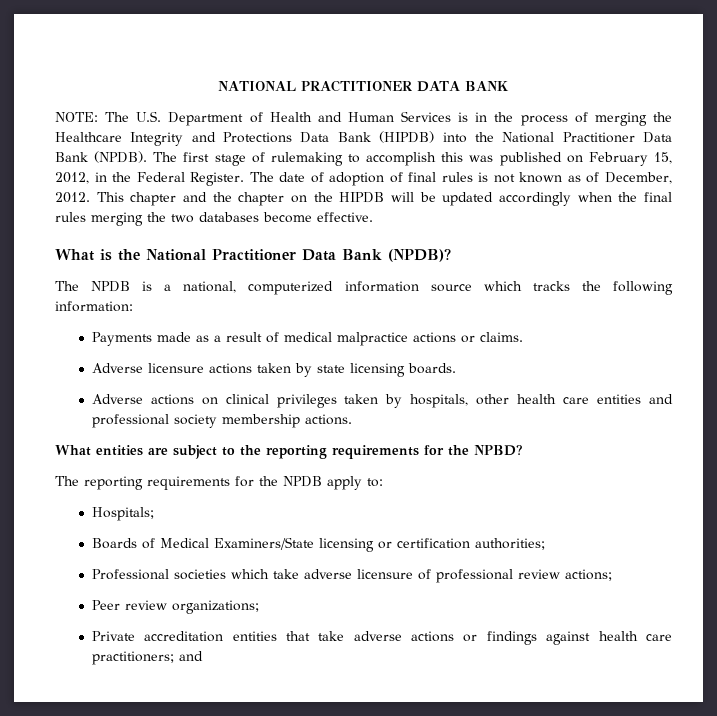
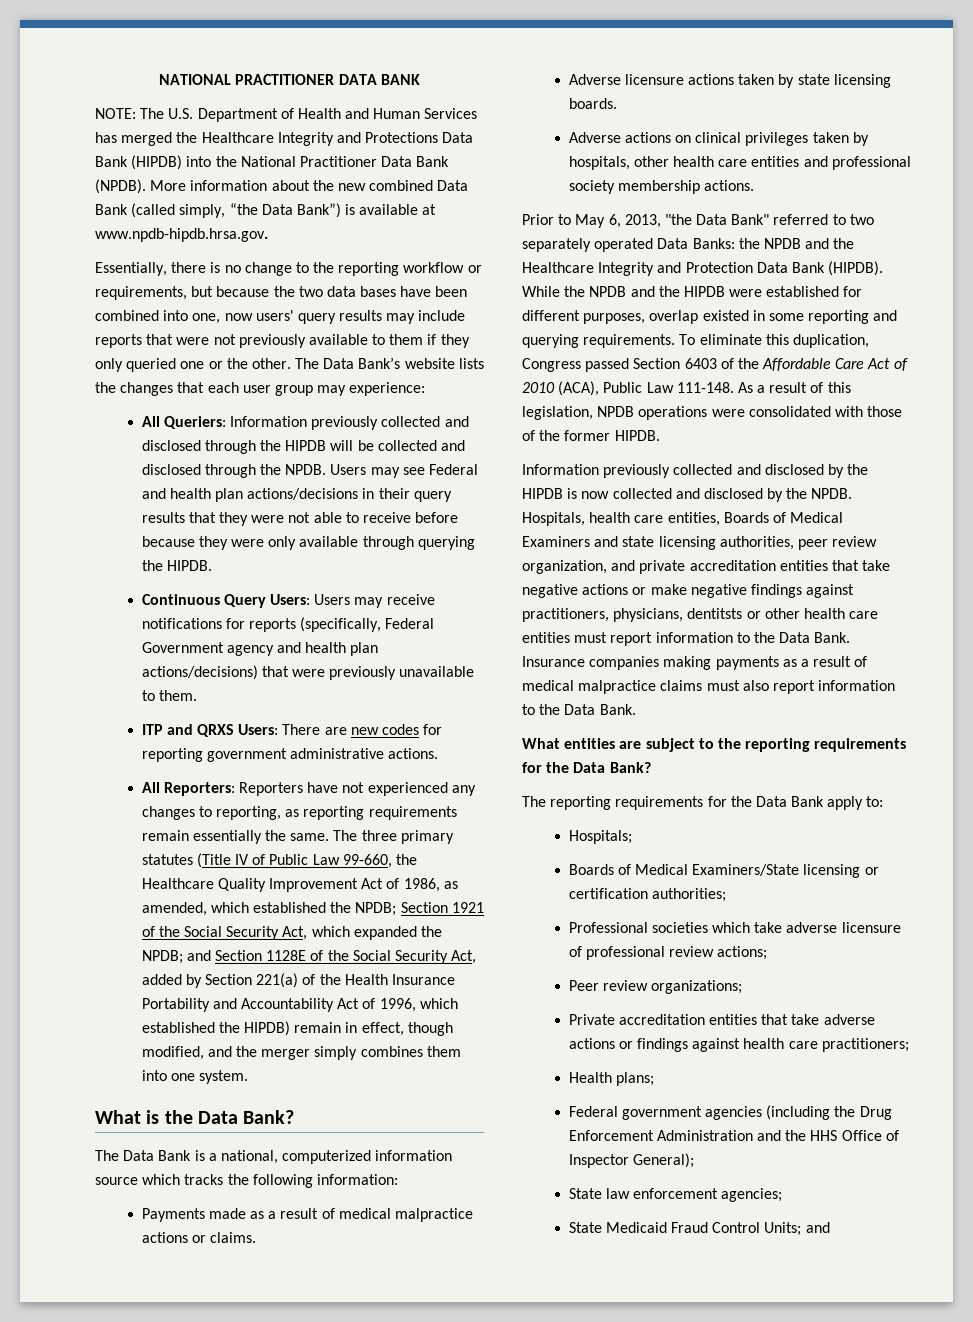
[458,112,647,126] is in the process of merging -> [95,132,173,146] has merged
[153,152,672,166] [55,172,672,186] [55,192,672,206] [55,212,373,226] [55,249,451,262] [55,281,131,292] The first stage of rulemaking to accomplish this was published on February 15, 2012, in the Federal Register. The date of adoption of final rules is not known as of December, 2012. This chapter and the chapter on the HIPDB will be updated accordingly when the final rules merging the two databases become effective. // What is the National Practitioner Data Bank (NPDB)? // The NPDB -> [150,180,469,191] [95,203,437,218] [95,228,268,242] [95,262,482,276] [95,286,468,300] [95,310,466,324] [95,334,470,348] [95,357,484,372] [95,382,426,396] [141,416,469,430] [141,440,466,454] [141,464,479,478] [141,488,452,502] [141,512,459,526] [141,536,475,550] [141,560,212,571] [141,594,435,608] [141,617,435,632] [141,642,379,656] [141,665,475,680] [141,690,197,701] [141,724,443,737] [141,748,439,762] [141,782,476,796] [141,806,457,820] [141,830,454,844] [141,853,418,868] [141,878,458,892] [141,902,484,916] [141,926,443,940] [141,950,477,964] [141,973,456,988] [141,998,458,1012] [141,1021,453,1036] [141,1046,461,1060] [141,1070,249,1084] [95,1110,295,1124] [95,1150,192,1161] More information about the new combined Data Bank (called simply, “the Data Bank”) is available at www.npdb-hipdb.hrsa.gov. // Essentially, there is no change to the reporting workflow or requirements, but because the two data bases have been combined into one, now users' query results may include reports that were not previously available to them if they only queried one or the other. The Data Bank’s website lists the changes that each user group may experience: // All Queriers: Information previously collected and disclosed through the HIPDB will be collected and disclosed through the NPDB. Users may see Federal and health plan actions/decisions in their query results that they were not able to receive before because they were only available through querying the HIPDB. // Continuous Query Users: Users may receive notifications for reports (specifically, Federal Government agency and health plan actions/decisions) that were previously unavailable to them. // ITP and QRXS Users: There are new codes for reporting government administrative actions. // All Reporters: Reporters have not experienced any changes to reporting, as reporting requirements remain essentially the same. The three primary statutes (Title IV of Public Law 99-660, the Healthcare Quality Improvement Act of 1986, as amended, which established the NPDB; Section 1921 of the Social Security Act, which expanded the NPDB; and Section 1128E of the Social Security Act, added by Section 221(a) of the Health Insurance Portability and Accountability Act of 1996, which established the HIPDB) remain in effect, though modified, and the merger simply combines them into one system. // What is the Data Bank? // The Data Bank
(352, 419) none -> [522,214,874,228] [522,238,855,252] [522,261,884,276] [522,286,863,297] [522,310,898,324] [522,334,869,348] [522,358,908,372] [522,381,851,396] [522,406,903,420] [522,430,660,441] [522,464,869,478] [522,488,853,502] [522,512,844,526] [522,536,878,550] [522,560,891,574] [522,584,855,598] [522,608,879,622] [522,632,851,646] [522,656,868,670] [522,680,896,694] [522,704,636,715] // Prior to May 6, 2013, "the Data Bank" referred to two separately operated Data Banks: the NPDB and the Healthcare Integrity and Protection Data Bank (HIPDB). While the NPDB and the HIPDB were established for different purposes, overlap existed in some reporting and querying requirements. To eliminate this duplication, Congress passed Section 6403 of the Affordable Care Act of 2010 (ACA), Public Law 111-148. As a result of this legislation, NPDB operations were consolidated with those of the former HIPDB. // Information previously collected and disclosed by the HIPDB is now collected and disclosed by the NPDB. Hospitals, health care entities, Boards of Medical Examiners and state licensing authorities, peer review organization, and private accreditation entities that take negative actions or make negative findings against practitioners, physicians, dentitsts or other health care entities must report information to the Data Bank. Insurance companies making payments as a result of medical malpractice claims must also report information to the Data Bank.
[474,445,523,456] NPBD? -> [573,762,651,773] Data Bank?
[283,476,322,487] NPDB -> [755,796,825,807] Data Bank
(174, 658) none -> [568,1072,654,1086] [568,1105,892,1120] [568,1130,899,1141] [568,1153,694,1168] [568,1188,783,1202] [568,1222,802,1236] // Health plans; // Federal government agencies (including the Drug Enforcement Administration and the HHS Office of Inspector General); // State law enforcement agencies; // State Medicaid Fraud Control Units;

